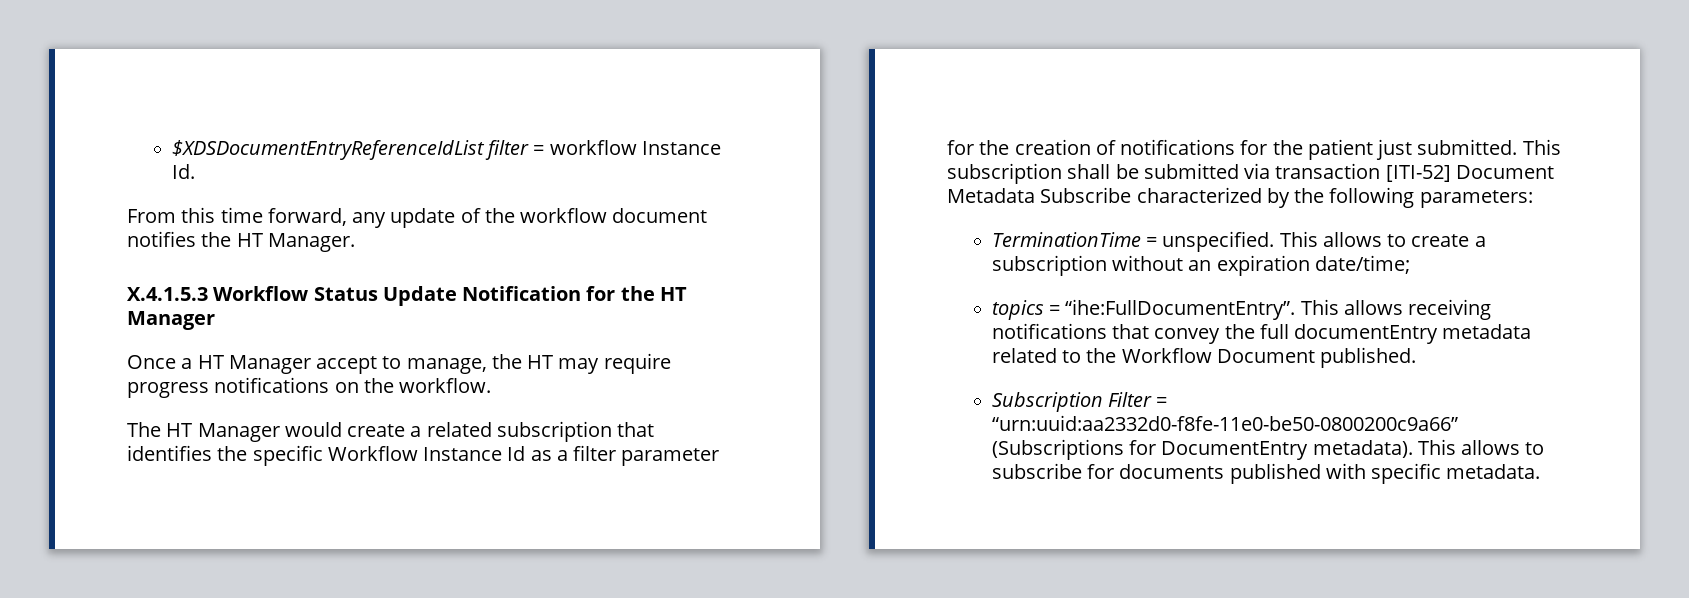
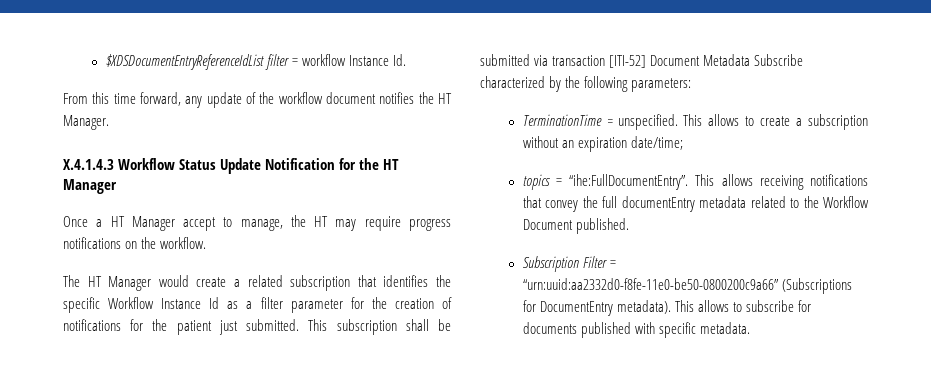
[127,287,208,301] X.4.1.5.3 -> [63,159,114,170] X.4.1.4.3

